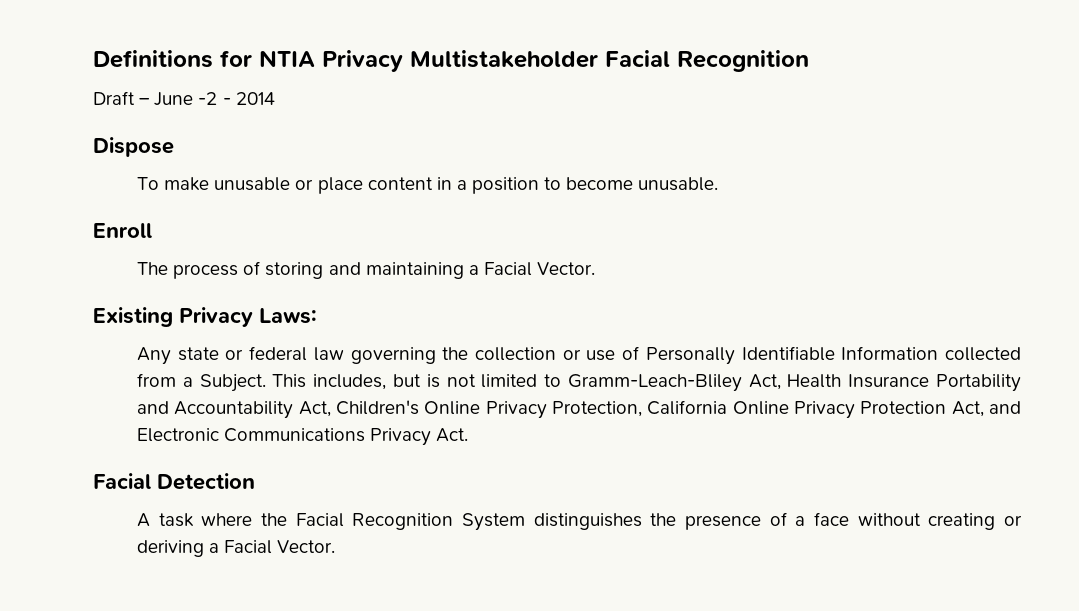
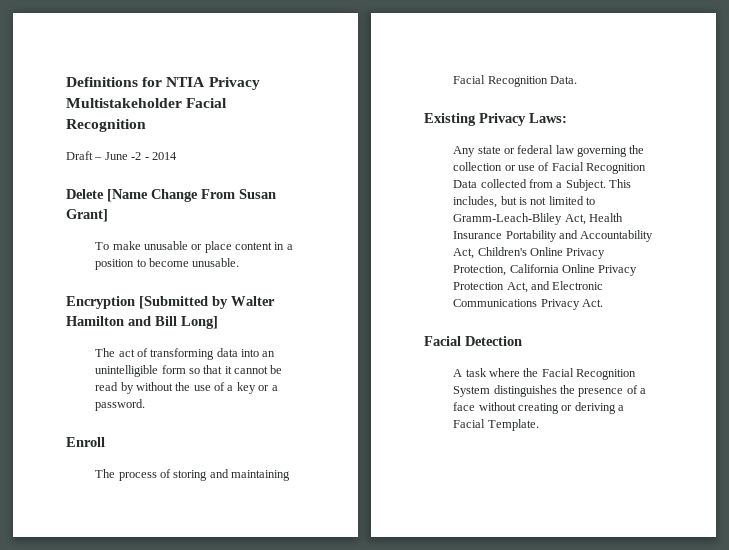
[93,137,174,157] Dispose -> [66,189,276,202] [66,209,108,222] Delete [Name Change From Susan Grant]
(719, 184) none -> [66,296,275,309] [66,316,218,329] [95,348,276,360] [95,365,283,377] [95,382,278,394] [95,399,146,411] // Encryption [Submitted by Walter Hamilton and Bill Long] // The act of transforming data into an unintelligible form so that it cannot be read by without the use of a key or a password.
[468,262,596,276] a Facial Vector. -> [453,75,577,87] Facial Recognition Data.
[645,346,939,365] Personally Identifiable Information -> [551,162,647,174] [453,180,478,188] Facial Recognition Data
[277,540,336,553] Vector. -> [487,419,539,431] Template.

